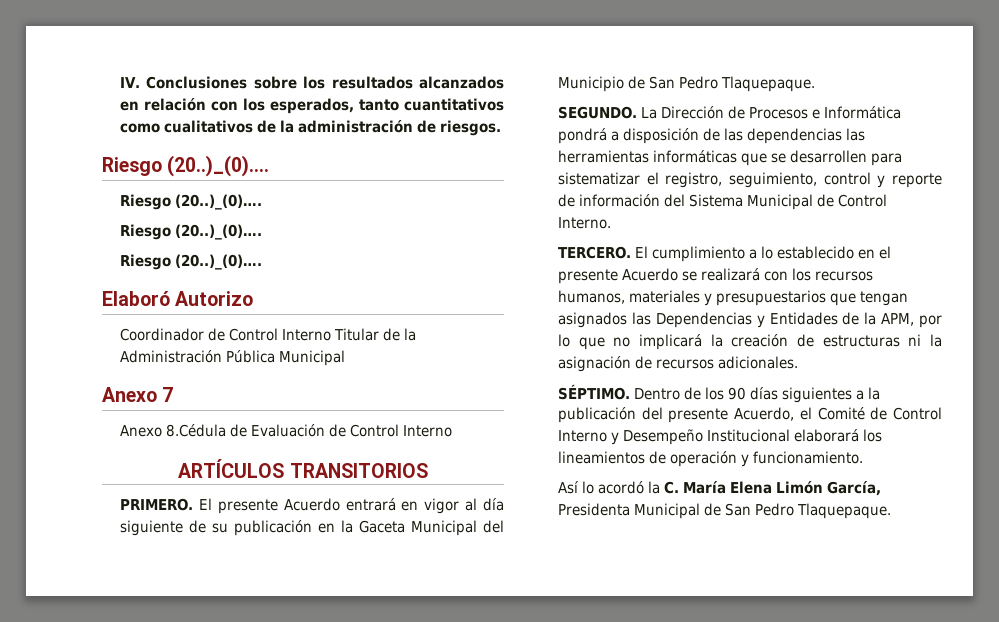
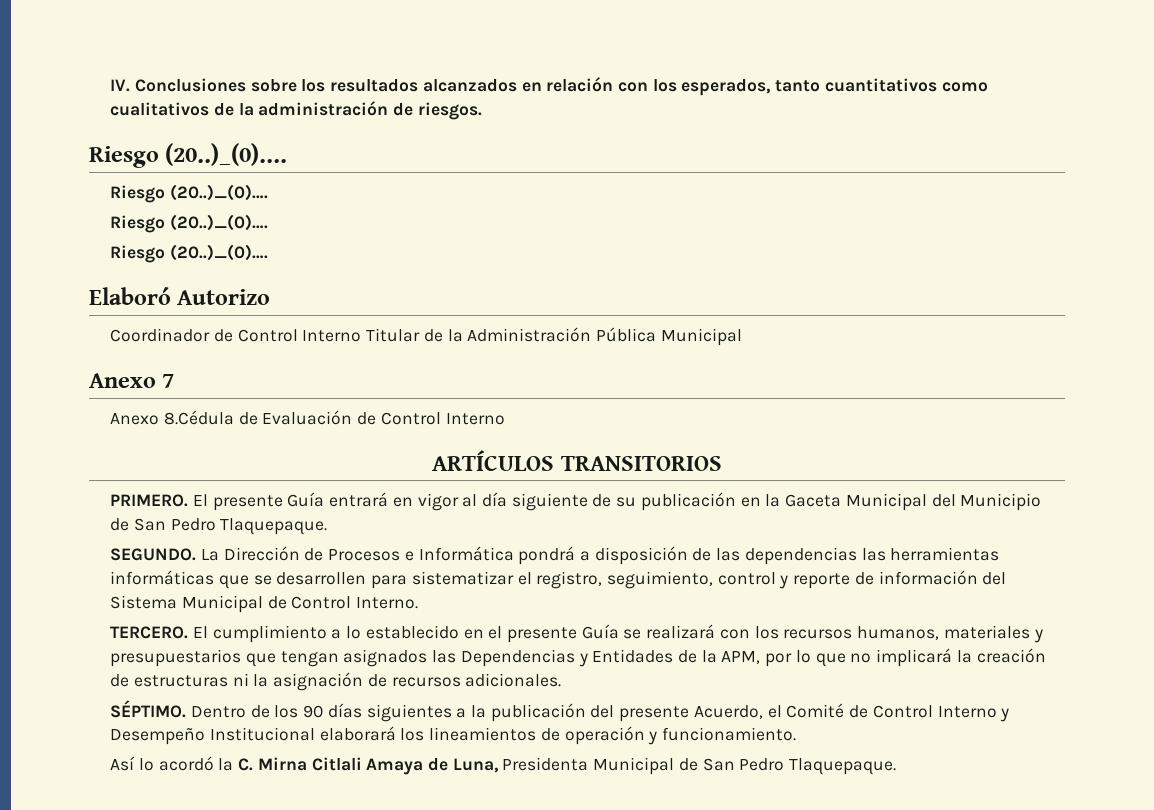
[283,498,340,511] Acuerdo -> [287,492,325,507] Guía
[622,268,679,281] Acuerdo -> [581,624,619,639] Guía
[683,481,882,496] María Elena Limón García, -> [257,757,498,775] Mirna Citlali Amaya de Luna,

